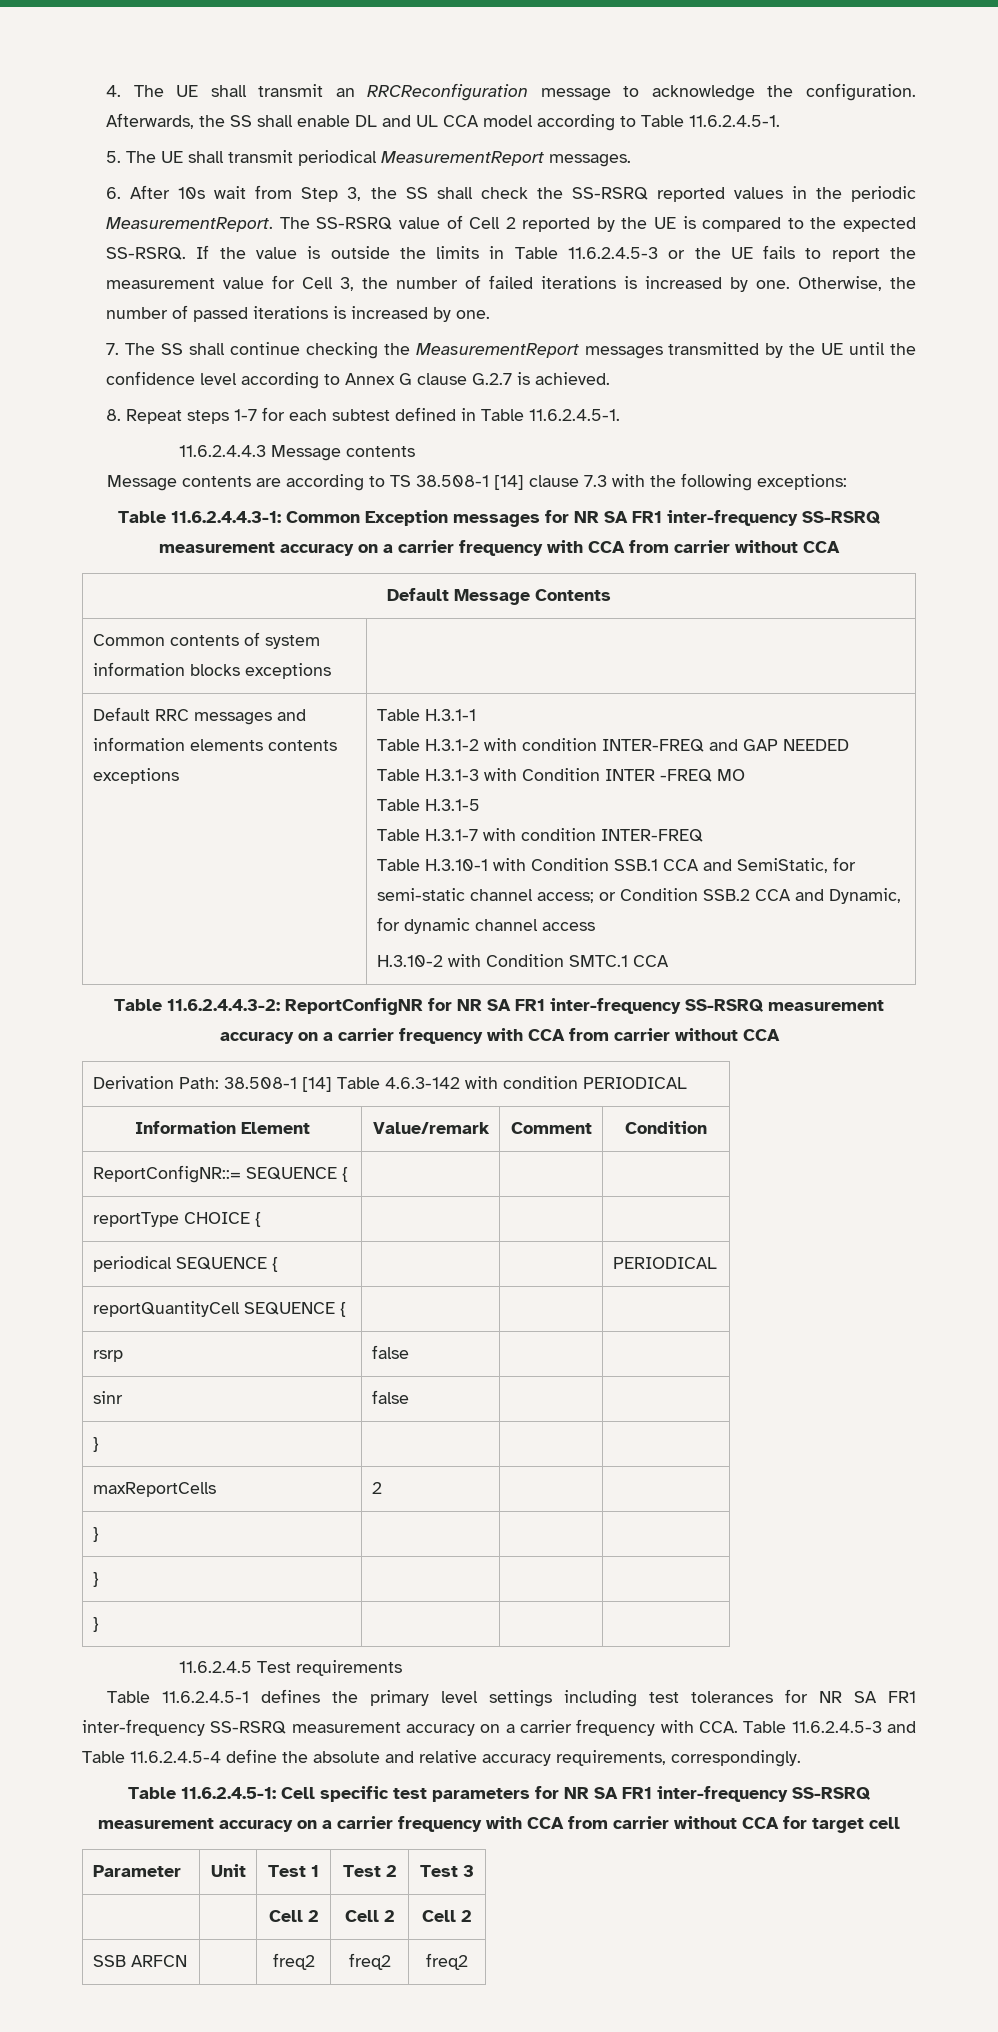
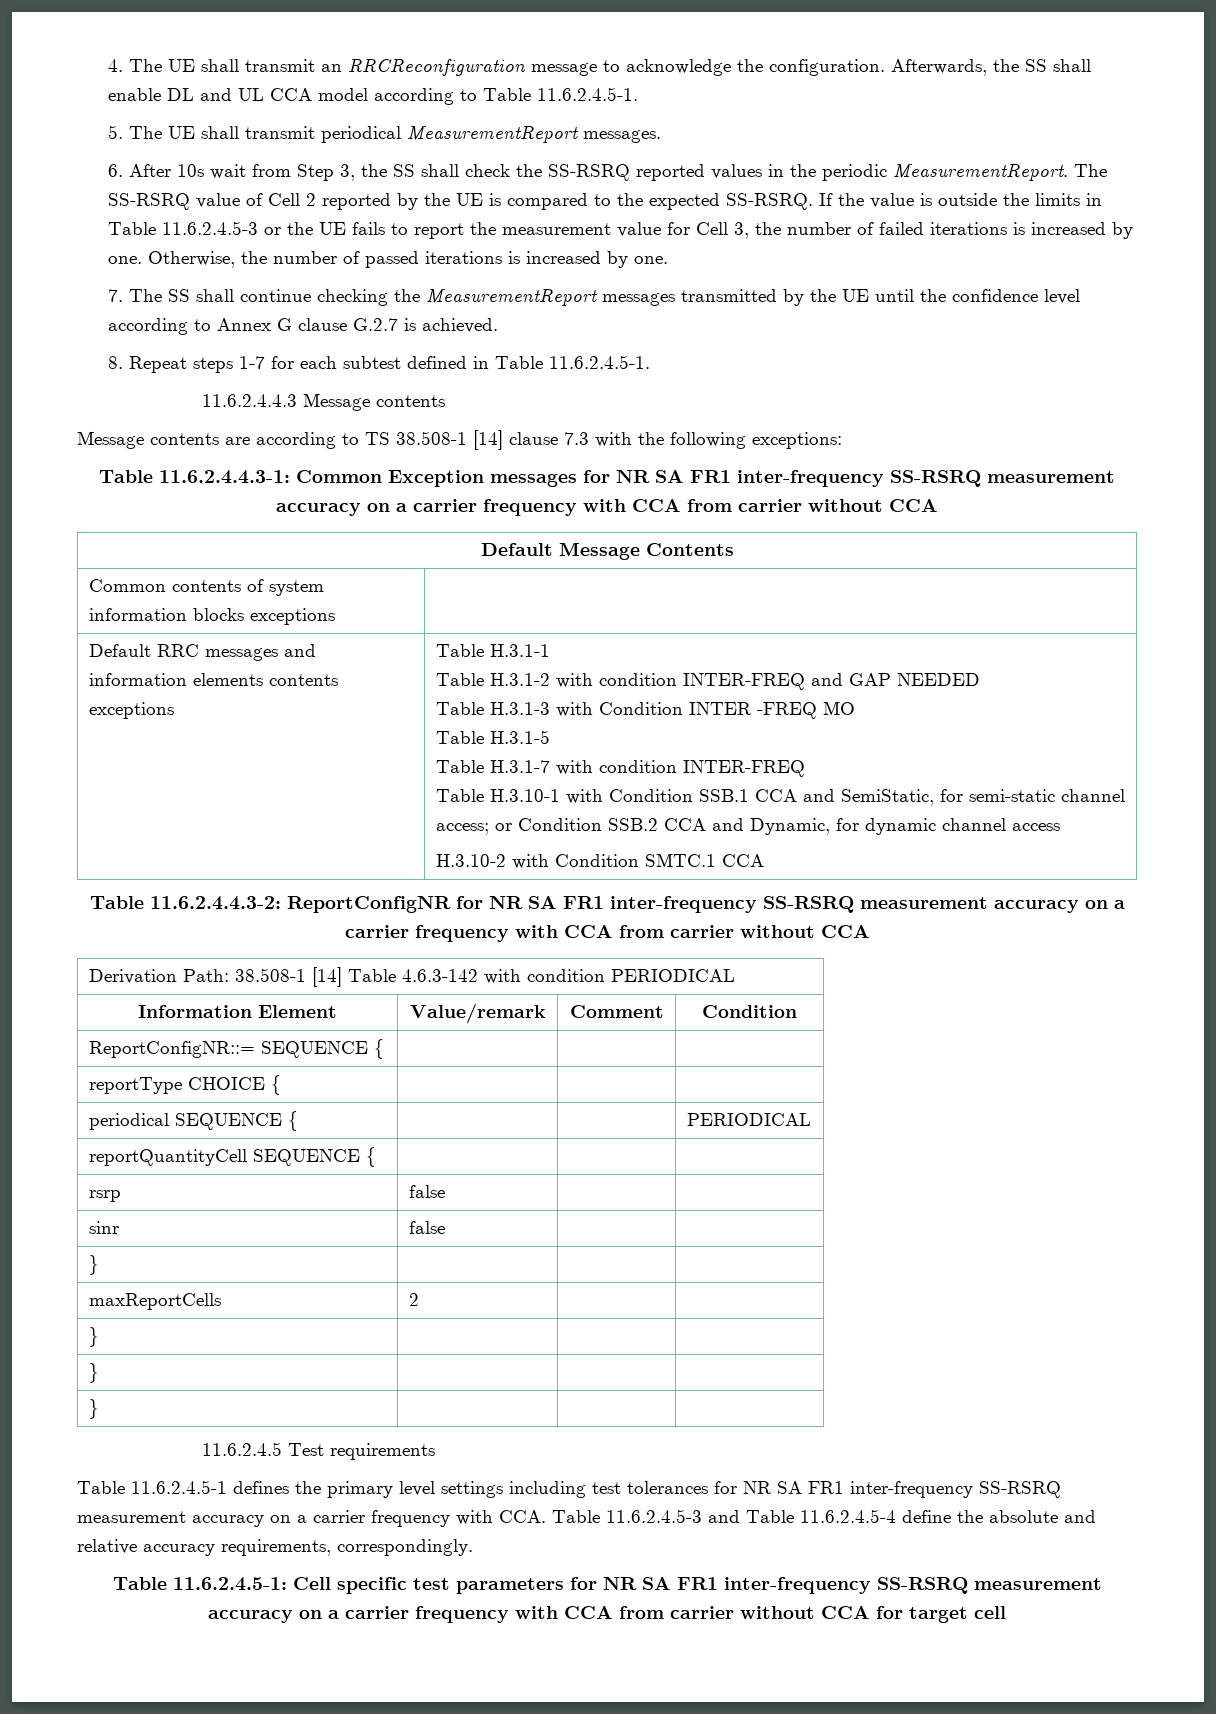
[92,1865,181,1877] [210,1864,246,1877] [268,1865,319,1877] [342,1865,397,1877] [420,1865,474,1877] [268,1910,319,1922] [344,1910,395,1922] [422,1910,472,1922] [92,1955,187,1967] [272,1953,315,1970] [348,1953,391,1970] [426,1953,468,1970] // Parameter | Unit | Test 1 | Test 2 | Test 3 // | | Cell 2 | Cell 2 | Cell 2 // SSB ARFCN | | freq2 | freq2 | freq2 -> (1006, 1612) none

